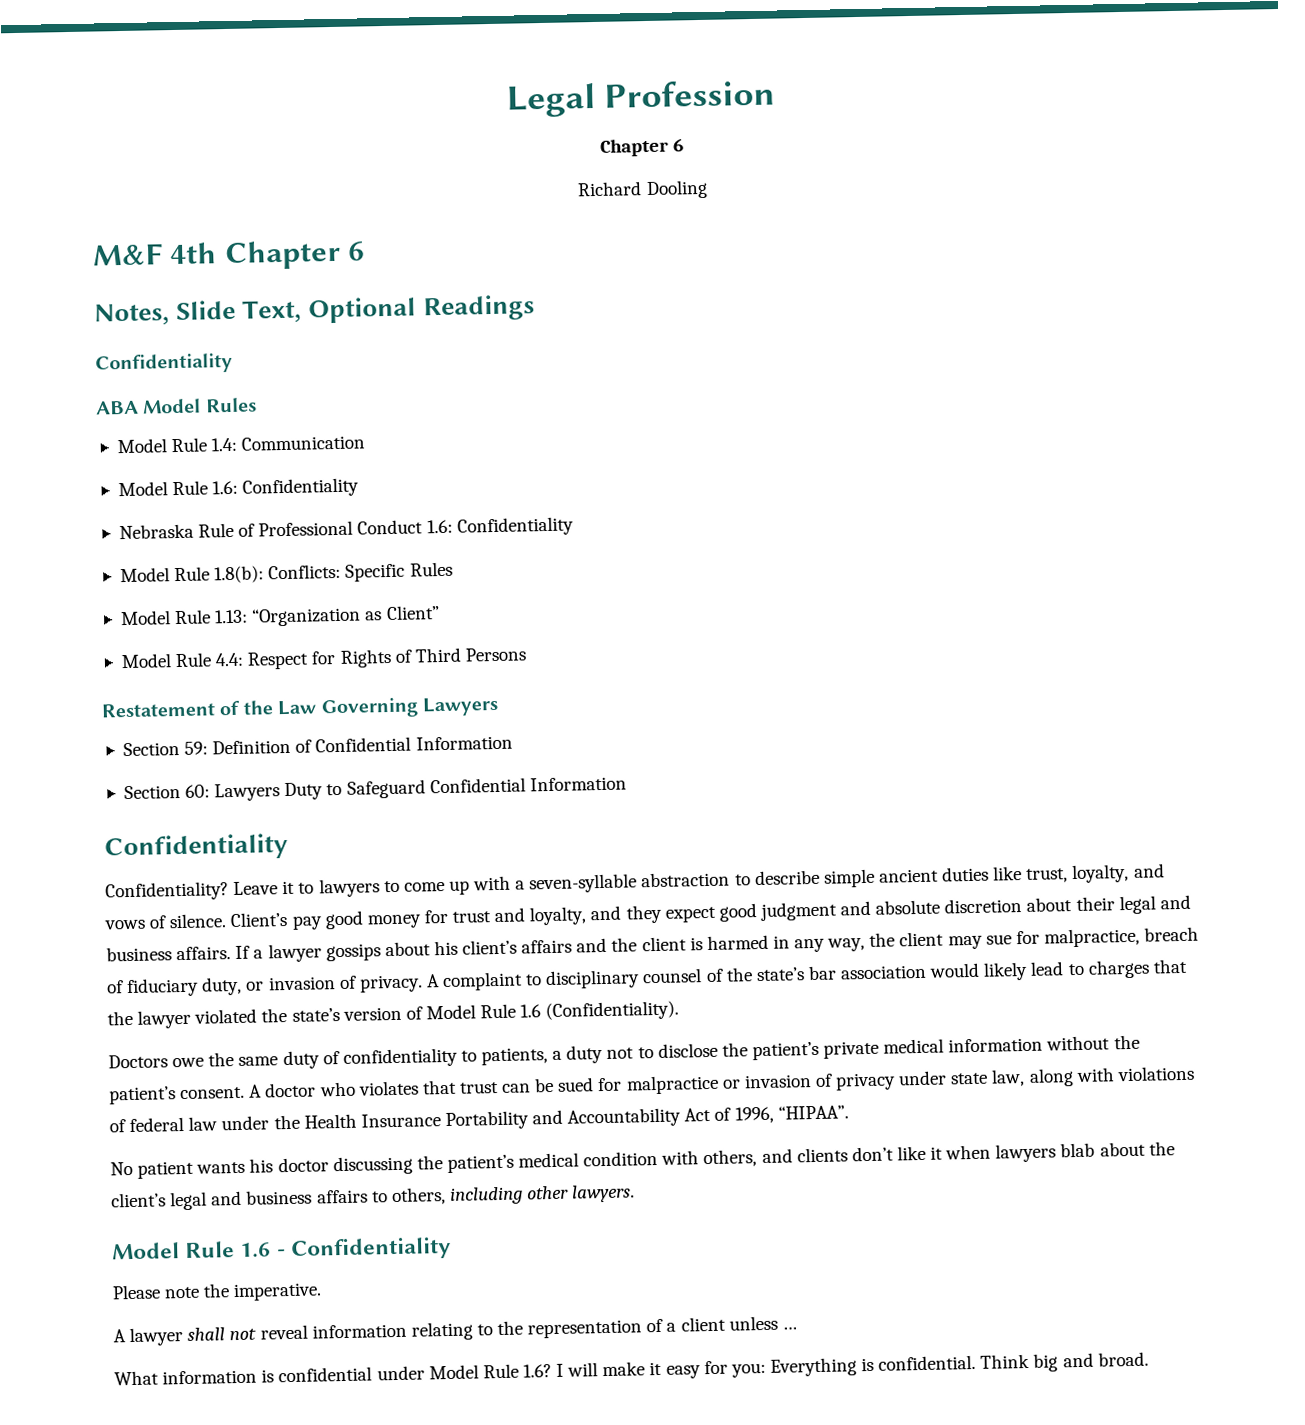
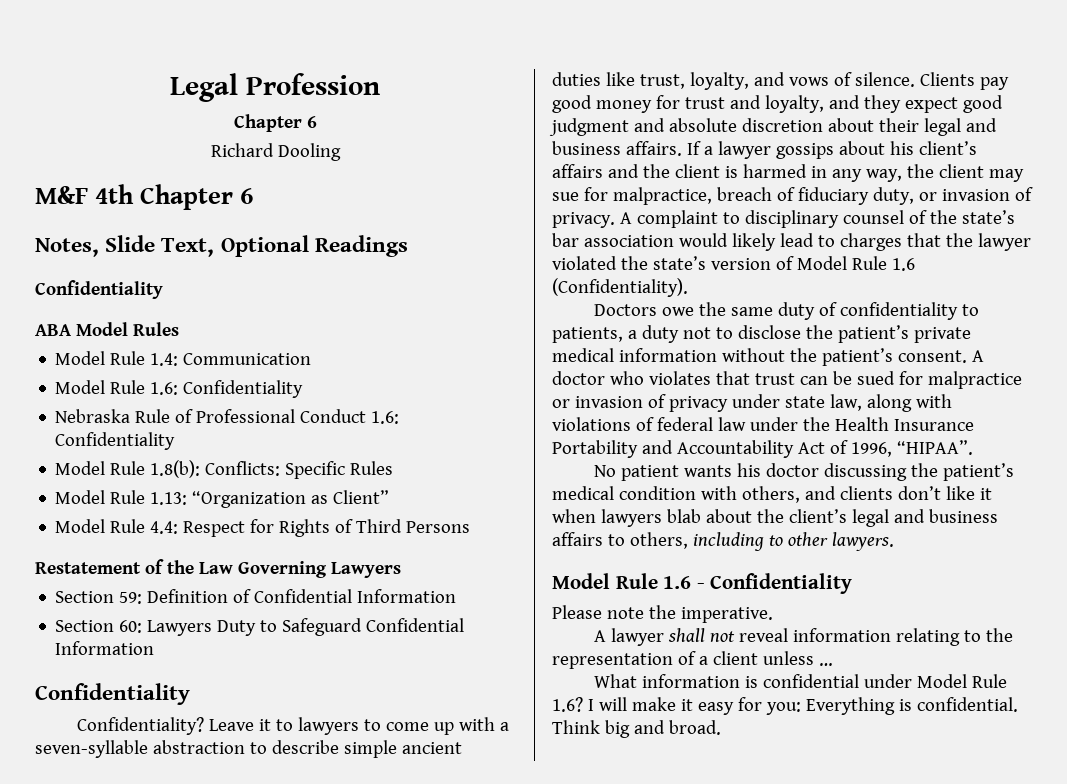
[230,911,288,928] Client’s -> [919,72,975,86] Clients
(523, 1195) none -> [768,535,783,546] to

